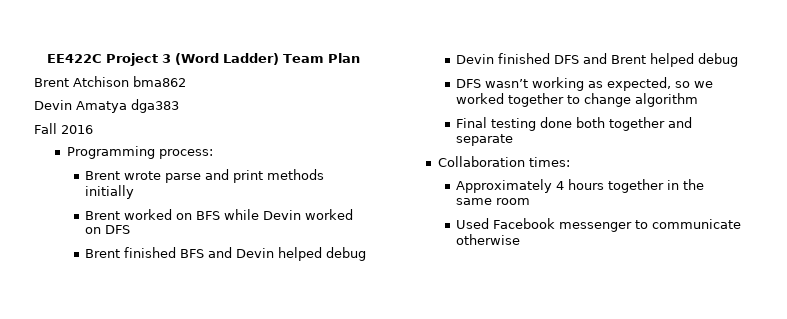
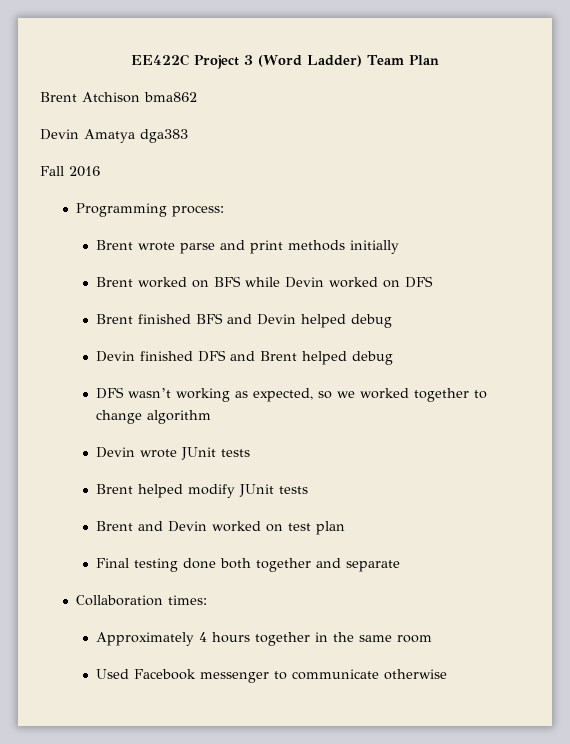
(699, 100) none -> [96,447,251,460] [96,484,309,498] [96,521,346,535] // Devin wrote JUnit tests // Brent helped modify JUnit tests // Brent and Devin worked on test plan

